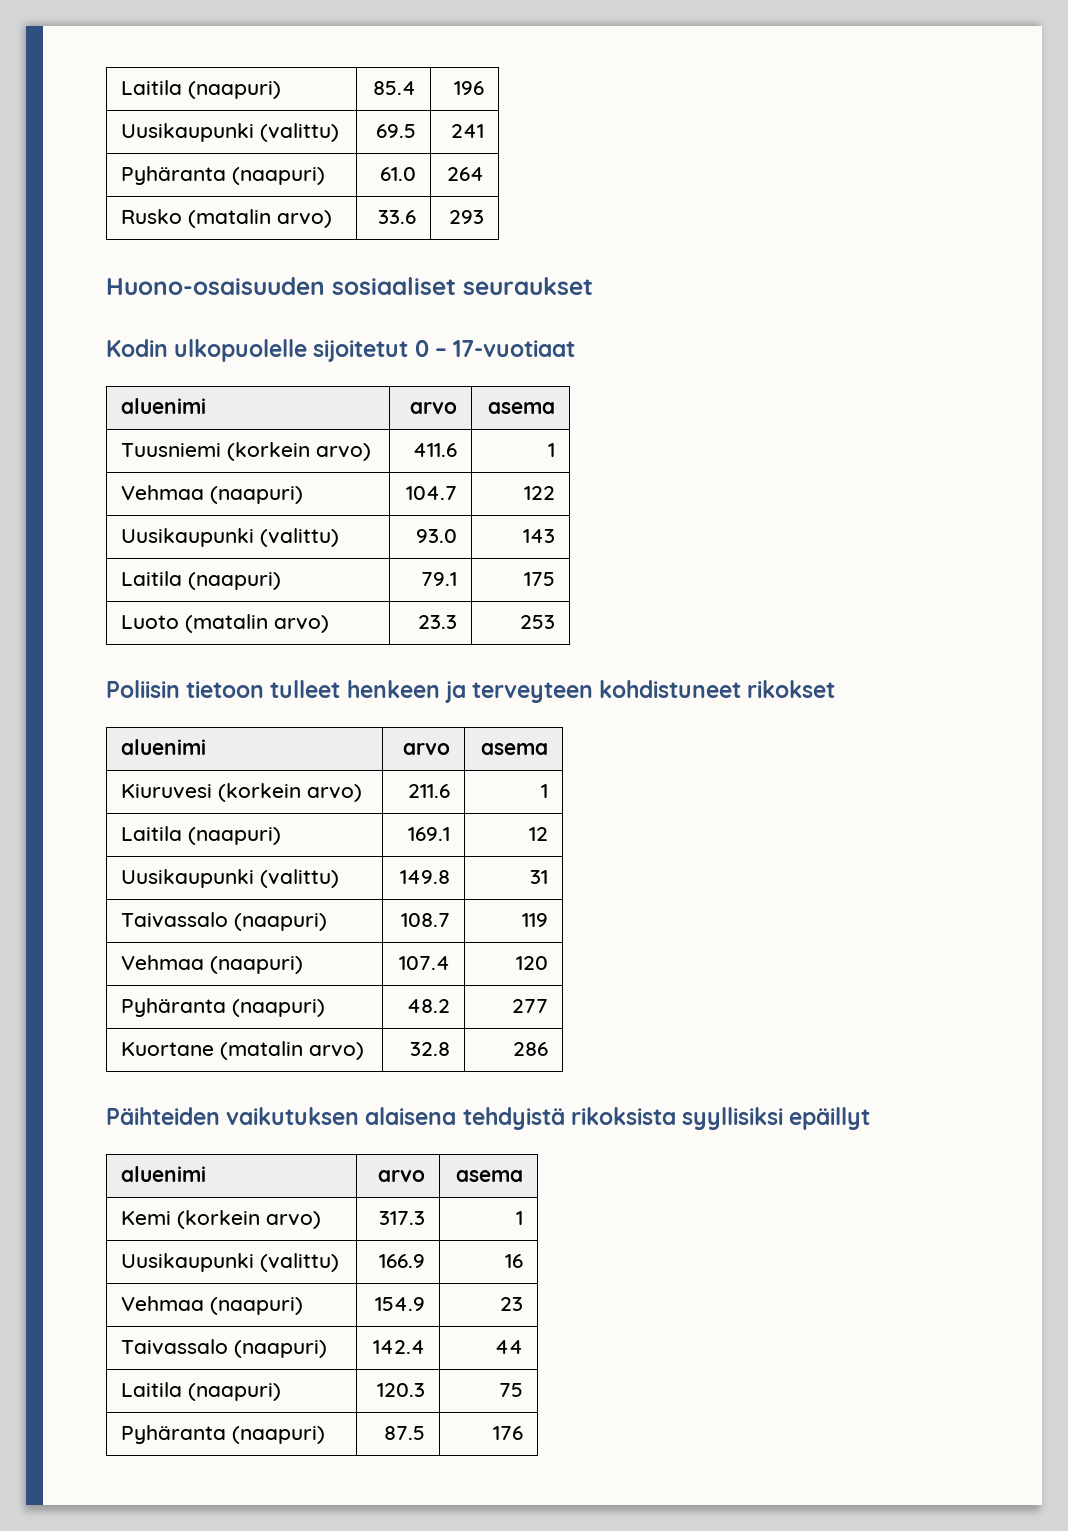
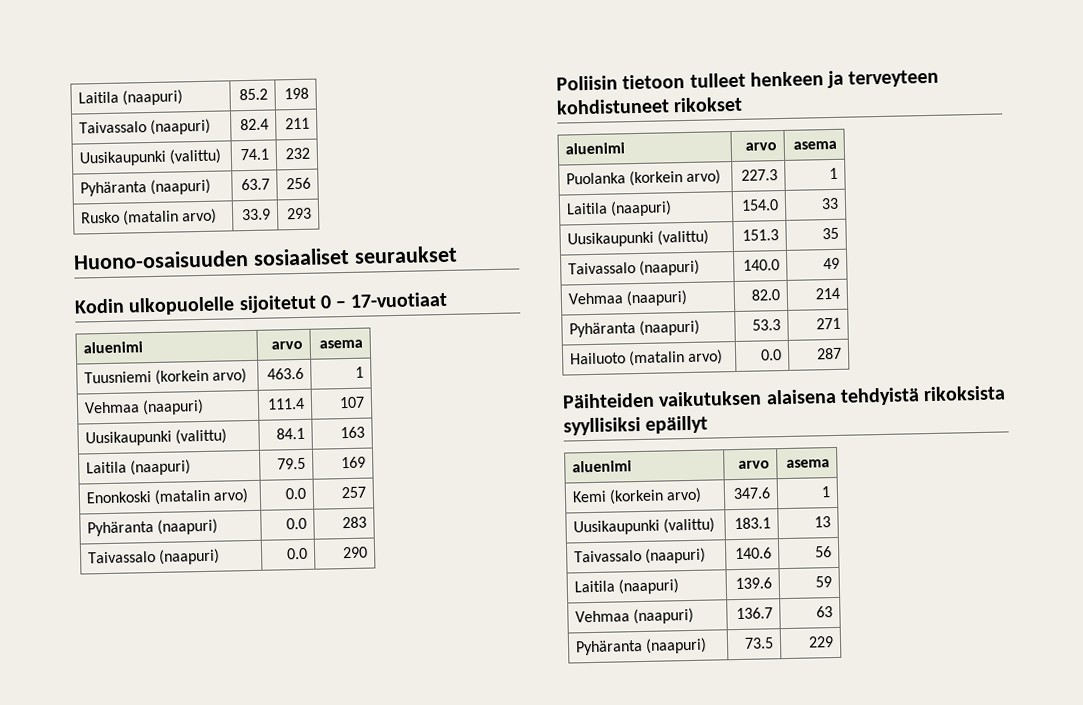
[121,80,282,99] [372,81,416,95] [453,81,484,95] [121,123,340,142] [375,124,416,138] [450,124,484,138] [121,166,326,185] [379,167,416,181] [446,167,484,181] Laitila (naapuri) | 85.4 | 196 // Uusikaupunki (valittu) | 69.5 | 241 // Pyhäranta (naapuri) | 61.0 | 264 -> [77,89,184,106] [239,88,269,101] [284,87,310,100] [78,118,212,136] [240,118,270,131] [285,117,311,130] [78,148,223,167] [240,148,270,161] [285,147,311,160] [79,178,212,197] [241,178,271,191] [286,177,312,190] Laitila (naapuri) | 85.2 | 198 // Taivassalo (naapuri) | 82.4 | 211 // Uusikaupunki (valittu) | 74.1 | 232 // Pyhäranta (naapuri) | 63.7 | 256
[377,210,416,224] 33.6 -> [241,208,272,221] 33.9
[412,443,457,457] 411.6 -> [267,367,305,380] 463.6
[405,486,457,500] [523,486,555,500] [121,528,340,547] [415,529,457,543] [522,529,555,543] [121,571,282,590] [420,572,457,586] [523,572,555,586] [121,614,330,633] [417,615,457,629] [519,615,555,629] 104.7 | 122 // Uusikaupunki (valittu) | 93.0 | 143 // Laitila (naapuri) | 79.1 | 175 // Luoto (matalin arvo) | 23.3 | 253 -> [267,397,306,410] [339,396,366,409] [84,428,228,447] [276,427,306,440] [340,426,366,439] [85,459,192,476] [277,457,307,470] [341,456,367,469] [85,488,250,505] [285,487,307,500] [341,486,367,499] [86,518,219,537] [286,517,308,530] [342,516,368,529] [87,548,221,565] [286,547,309,560] [342,546,369,559] 111.4 | 107 // Uusikaupunki (valittu) | 84.1 | 163 // Laitila (naapuri) | 79.5 | 169 // Enonkoski (matalin arvo) | 0.0 | 257 // Pyhäranta (naapuri) | 0.0 | 283 // Taivassalo (naapuri) | 0.0 | 290
[121,783,363,802] [407,784,450,798] Kiuruvesi (korkein arvo) | 211.6 -> [565,169,722,187] [741,169,779,181] Puolanka (korkein arvo) | 227.3
[407,827,450,841] [528,827,548,841] [121,869,340,888] [399,870,450,884] [529,870,548,884] [121,912,328,931] [400,913,450,927] [521,913,548,927] [121,955,304,974] [398,956,450,970] [515,956,548,970] [121,998,326,1017] [406,999,450,1013] [511,999,548,1013] [121,1041,365,1060] [409,1042,450,1056] [512,1042,548,1056] 169.1 | 12 // Uusikaupunki (valittu) | 149.8 | 31 // Taivassalo (naapuri) | 108.7 | 119 // Vehmaa (naapuri) | 107.4 | 120 // Pyhäranta (naapuri) | 48.2 | 277 // Kuortane (matalin arvo) | 32.8 | 286 -> [741,199,780,211] [821,197,840,210] [566,229,710,248] [742,229,780,241] [822,227,840,240] [567,259,701,276] [743,259,781,271] [823,257,841,270] [567,289,689,307] [751,289,781,301] [815,287,841,300] [568,319,701,338] [752,319,782,331] [816,317,842,330] [569,349,724,367] [760,349,783,361] [816,347,843,360] 154.0 | 33 // Uusikaupunki (valittu) | 151.3 | 35 // Taivassalo (naapuri) | 140.0 | 49 // Vehmaa (naapuri) | 82.0 | 214 // Pyhäranta (naapuri) | 53.3 | 271 // Hailuoto (matalin arvo) | 0.0 | 287
[378,1211,425,1225] 317.3 -> [733,487,772,500] 347.6
[378,1254,425,1268] [504,1254,523,1268] [121,1296,304,1315] [374,1297,425,1311] [499,1297,523,1311] [121,1339,328,1358] [372,1340,425,1354] [494,1340,523,1354] [121,1382,282,1401] [376,1383,425,1397] [498,1383,523,1397] [121,1425,326,1444] [383,1426,425,1440] [492,1426,523,1440] 166.9 | 16 // Vehmaa (naapuri) | 154.9 | 23 // Taivassalo (naapuri) | 142.4 | 44 // Laitila (naapuri) | 120.3 | 75 // Pyhäranta (naapuri) | 87.5 | 176 -> [734,517,772,530] [814,516,832,528] [573,547,707,564] [735,547,773,560] [815,546,833,558] [573,578,680,595] [735,577,773,590] [815,576,833,588] [574,607,695,625] [736,607,774,620] [816,606,834,618] [574,637,708,656] [744,637,775,649] [808,636,835,648] 183.1 | 13 // Taivassalo (naapuri) | 140.6 | 56 // Laitila (naapuri) | 139.6 | 59 // Vehmaa (naapuri) | 136.7 | 63 // Pyhäranta (naapuri) | 73.5 | 229

